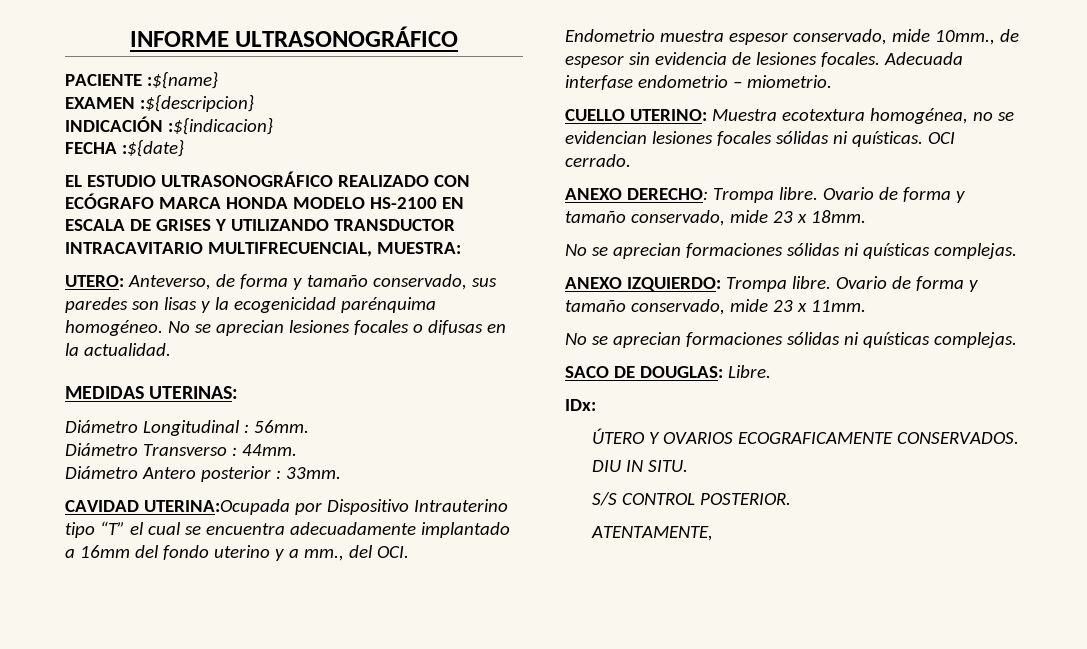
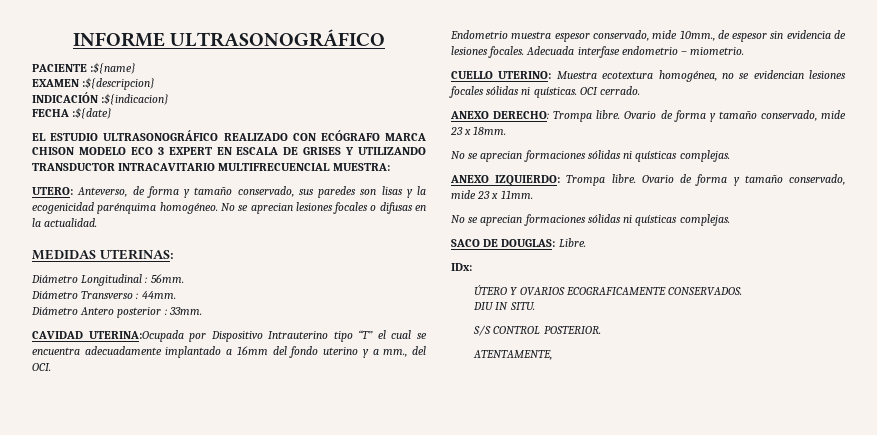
[225,197,437,209] HONDA MODELO HS-2100 -> [32,147,212,155] CHISON MODELO ECO 3 EXPERT
[207,242,372,257] MULTIFRECUENCIAL, -> [218,163,331,171] MULTIFRECUENCIAL

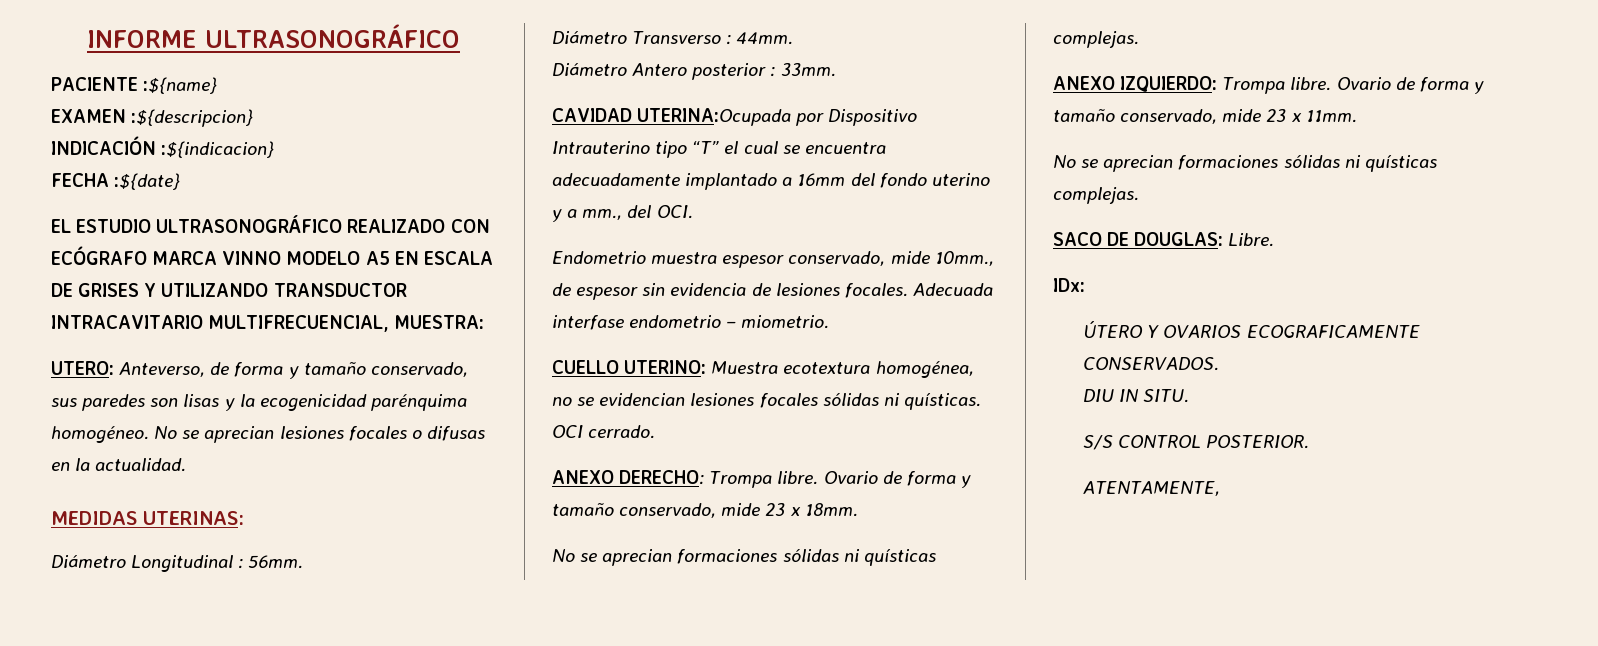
[32,147,212,155] CHISON MODELO ECO 3 EXPERT -> [222,251,390,265] VINNO MODELO A5
[218,163,331,171] MULTIFRECUENCIAL -> [208,315,390,332] MULTIFRECUENCIAL,

